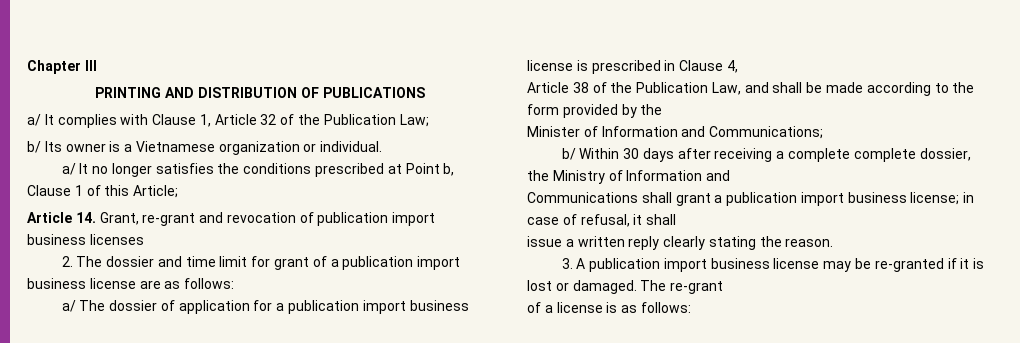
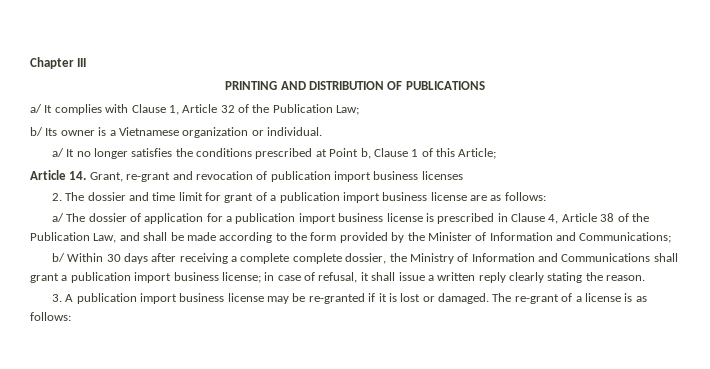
(738, 66) // -> (559, 219) none
(663, 109) // -> (425, 236) none
(731, 175) // -> (559, 257) none
(677, 219) // -> (396, 276) none
(724, 287) // -> (559, 299) none

